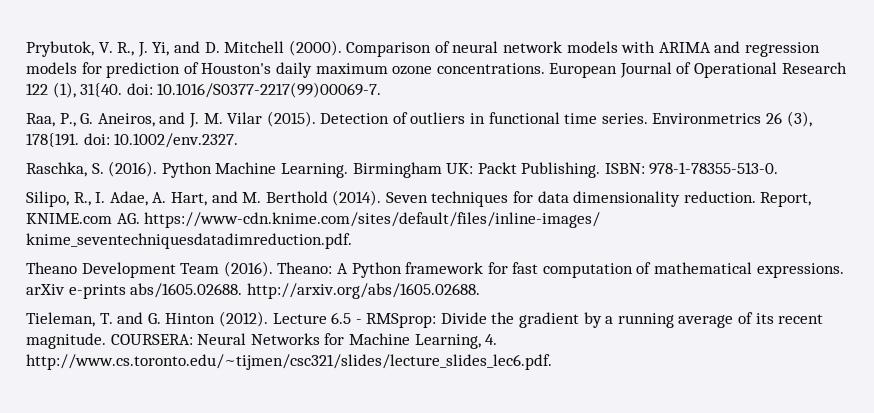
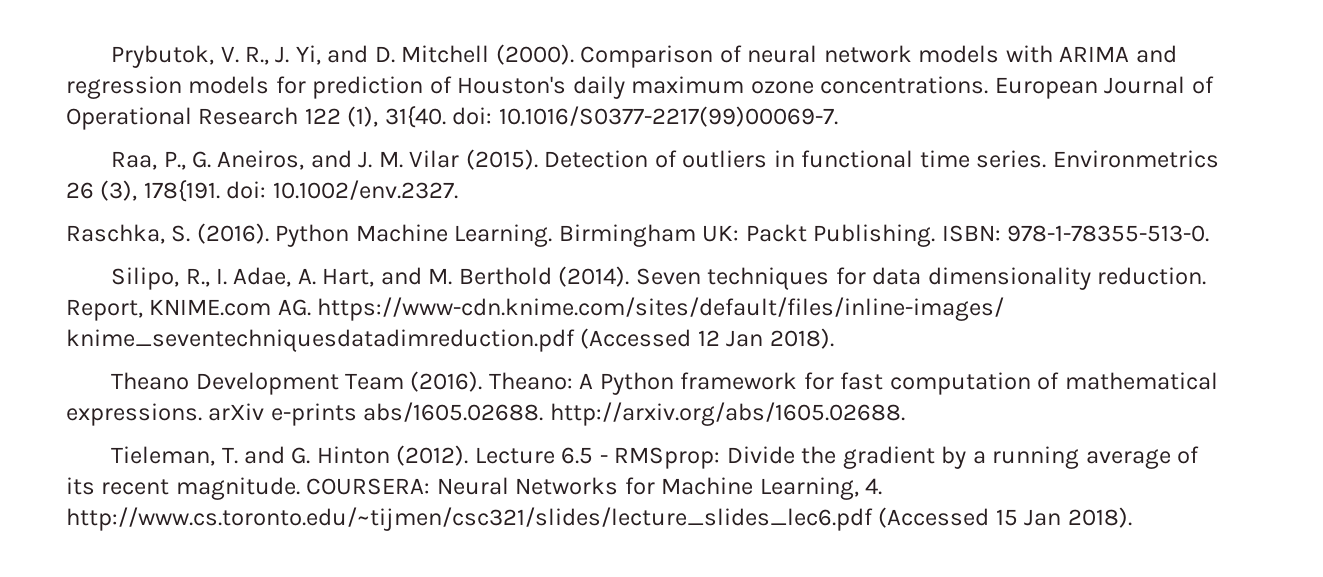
[26,233,352,249] knime_seventechniquesdatadimreduction.pdf. -> [66,328,834,352] knime_seventechniquesdatadimreduction.pdf (Accessed 12 Jan 2018).
[26,354,552,370] http://www.cs.toronto.edu/~tijmen/csc321/slides/lecture_slides_lec6.pdf. -> [66,507,1132,531] http://www.cs.toronto.edu/~tijmen/csc321/slides/lecture_slides_lec6.pdf (Accessed 15 Jan 2018).

